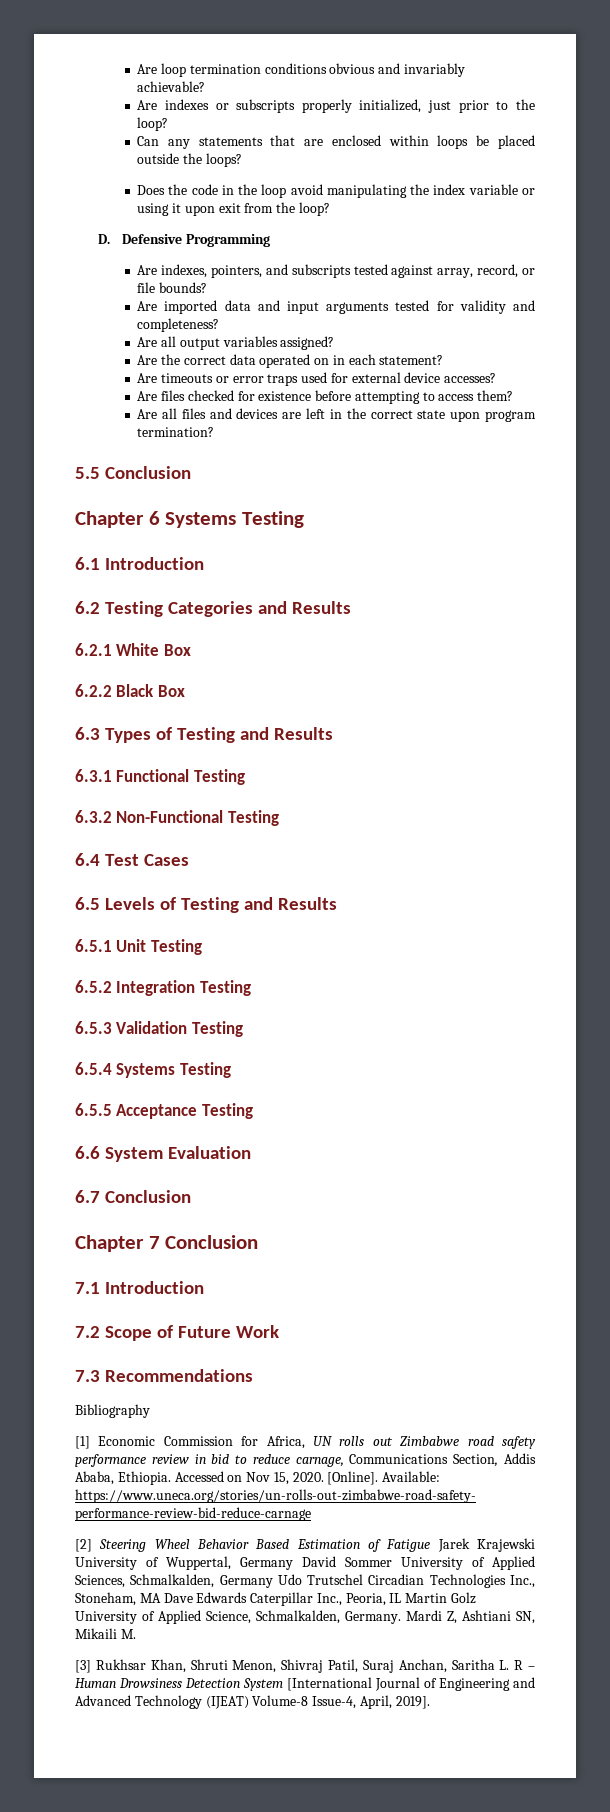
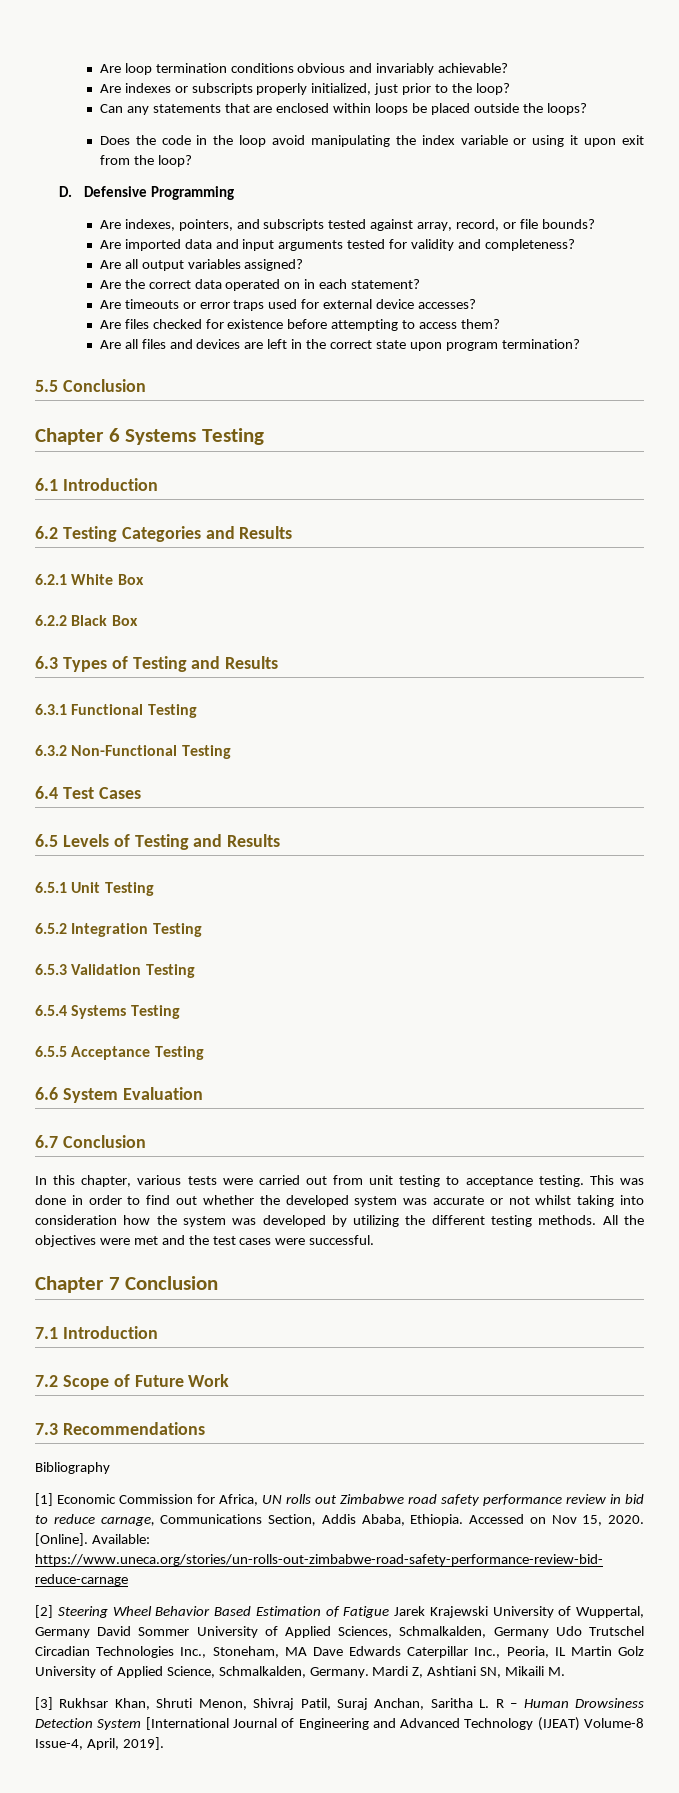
(191, 1196) none -> [35,1175,644,1187] [35,1195,644,1207] [35,1215,644,1227] [35,1235,375,1247] // In this chapter, various tests were carried out from unit testing to acceptance testing. This was done in order to find out whether the developed system was accurate or not whilst taking into consideration how the system was developed by utilizing the different testing methods. All the objectives were met and the test cases were successful.

